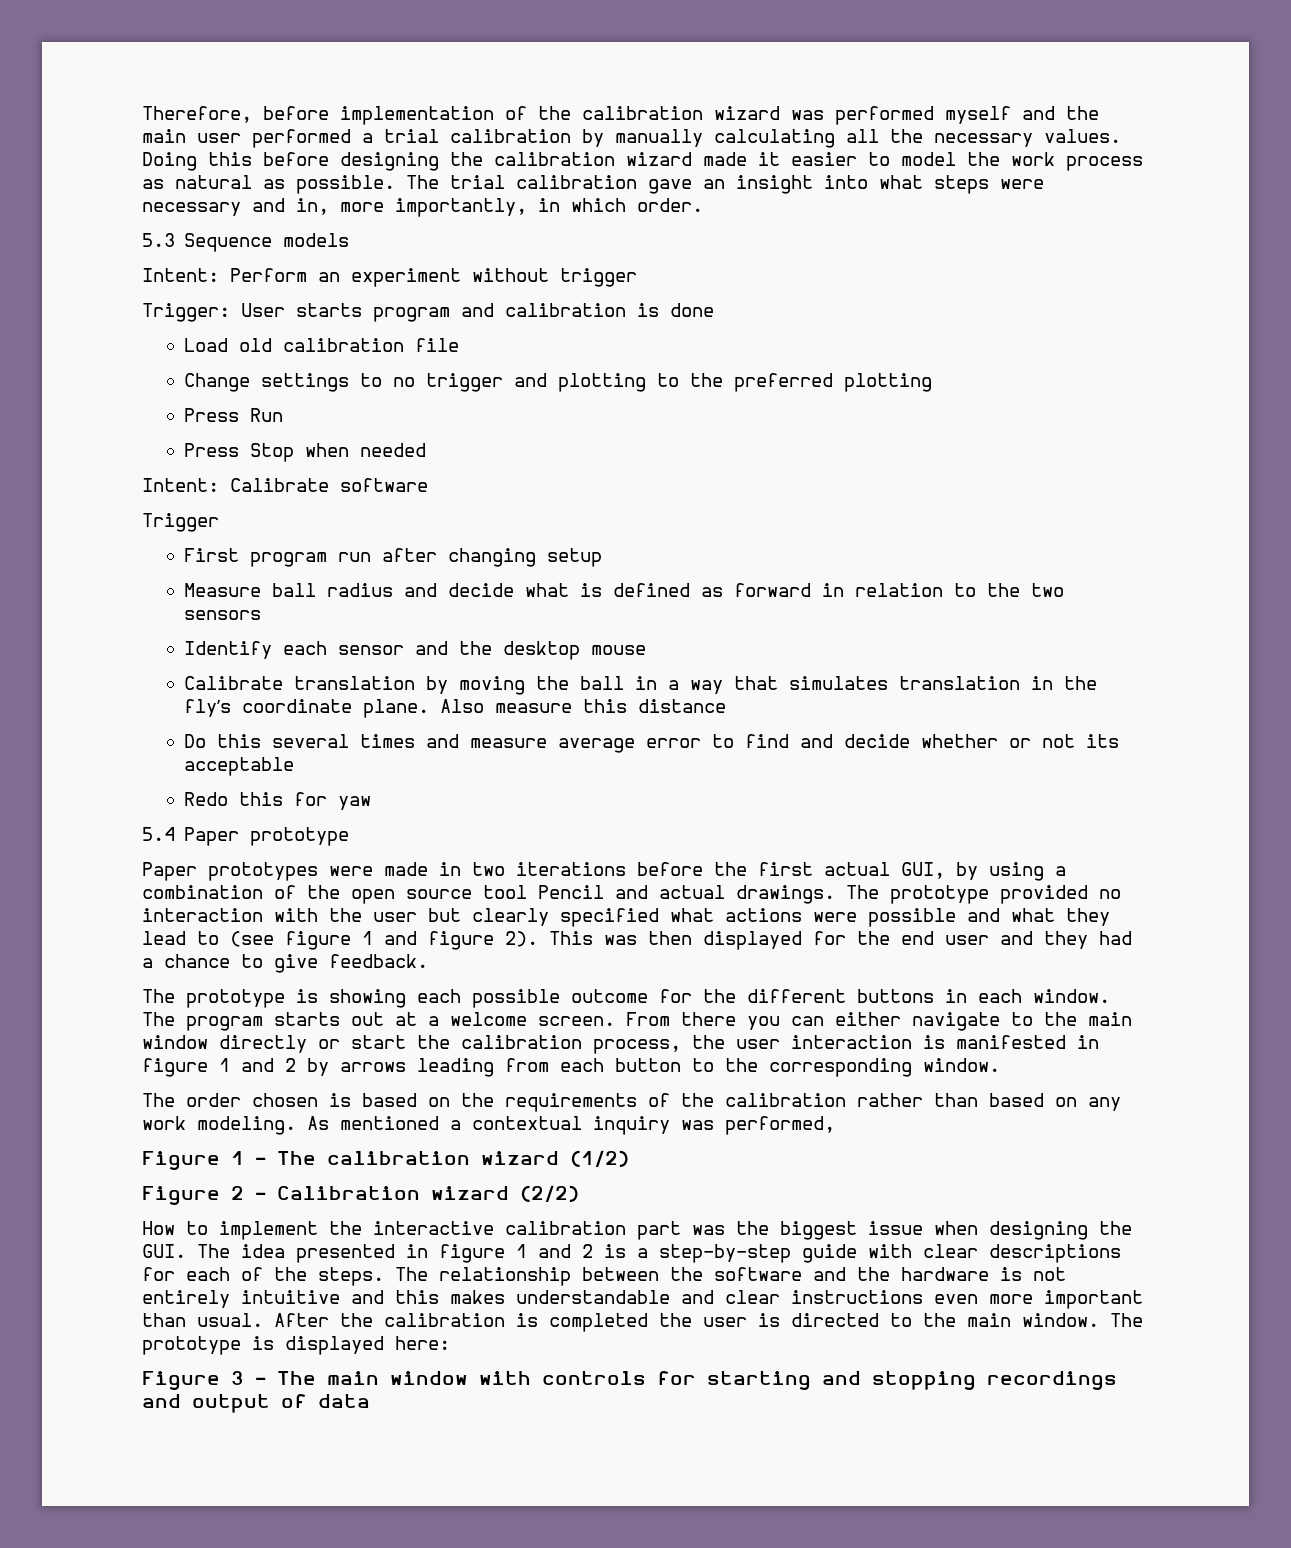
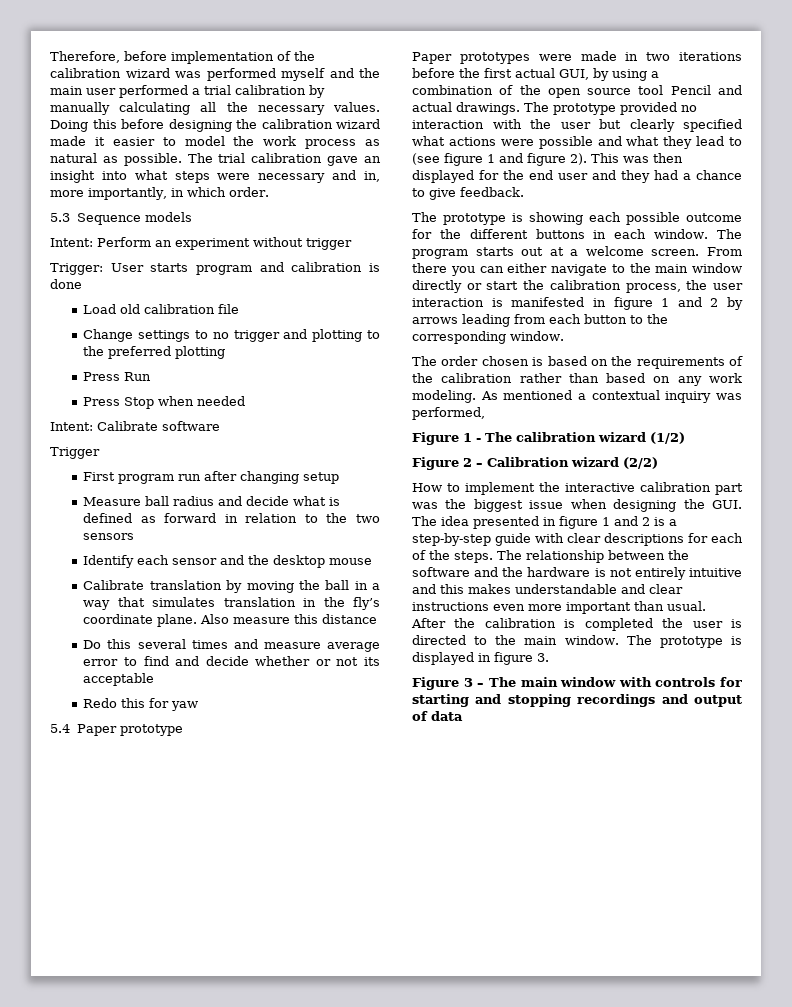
[395,1336,450,1350] here: -> [478,652,549,665] in figure 3.

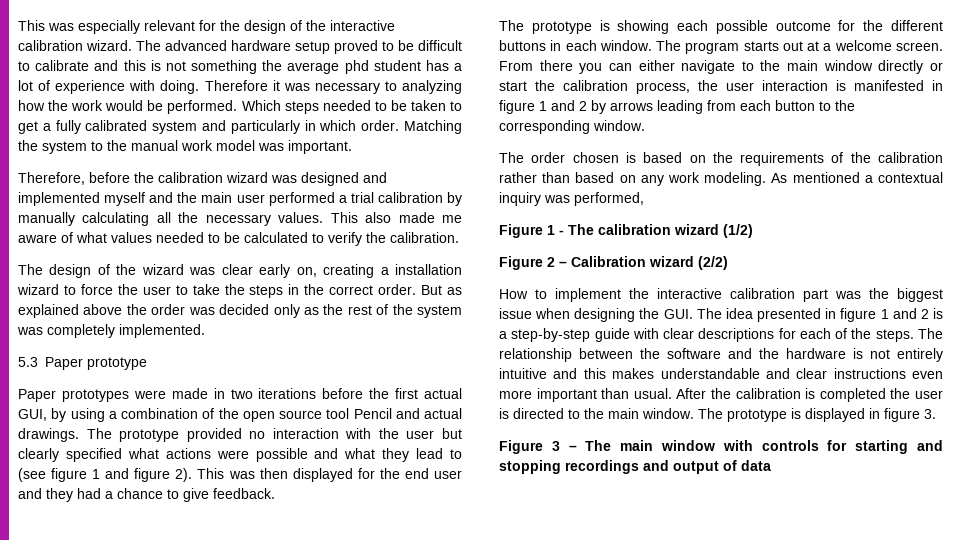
[50,51,291,64] Therefore, before implementation of -> [18,20,395,34] [18,40,462,54] [18,60,463,74] [18,80,463,94] [18,100,462,114] [18,120,463,134] [18,140,352,154] [18,172,130,185] This was especially relevant for the design of the interactive calibration wizard. The advanced hardware setup proved to be difficult to calibrate and this is not something the average phd student has a lot of experience with doing. Therefore it was necessary to analyzing how the work would be performed. Which steps needed to be taken to get a fully calibrated system and particularly in which order. Matching the system to the manual work model was important. // Therefore, before
[206,68,276,81] performed -> [301,172,387,186] [18,192,100,206] designed and implemented
[50,119,380,132] [50,136,380,149] [50,153,381,166] [50,170,380,183] [50,187,269,200] [50,212,192,225] [50,237,352,250] [50,262,380,275] [50,279,82,289] [83,304,240,314] [83,329,380,342] [83,346,226,359] [83,372,152,381] [83,396,246,409] [50,421,220,431] [50,447,100,459] [83,471,340,484] [83,496,341,506] [83,513,380,523] [83,533,135,540] [83,555,373,568] [83,580,380,593] [83,597,380,610] [83,614,378,627] [83,639,380,652] [83,656,380,666] [83,673,155,686] [83,698,199,711] [50,724,70,733] Doing this before designing the calibration wizard made it easier to model the work process as natural as possible. The trial calibration gave an insight into what steps were necessary and in, more importantly, in which order. // 5.3 Sequence models // Intent: Perform an experiment without trigger // Trigger: User starts program and calibration is done // Load old calibration file // Change settings to no trigger and plotting to the preferred plotting // Press Run // Press Stop when needed // Intent: Calibrate software // Trigger // First program run after changing setup // Measure ball radius and decide what is defined as forward in relation to the two sensors // Identify each sensor and the desktop mouse // Calibrate translation by moving the ball in a way that simulates translation in the fly’s coordinate plane. Also measure this distance // Do this several times and measure average error to find and decide whether or not its acceptable // Redo this for yaw // 5.4 -> [330,212,463,223] [18,232,459,246] [18,264,462,278] [17,284,463,298] [18,304,463,318] [17,324,205,338] [18,357,38,367] This also made me aware of what values needed to be calculated to verify the calibration. // The design of the wizard was clear early on, creating a installation wizard to force the user to take the steps in the correct order. But as explained above the order was decided only as the rest of the system was completely implemented. // 5.3

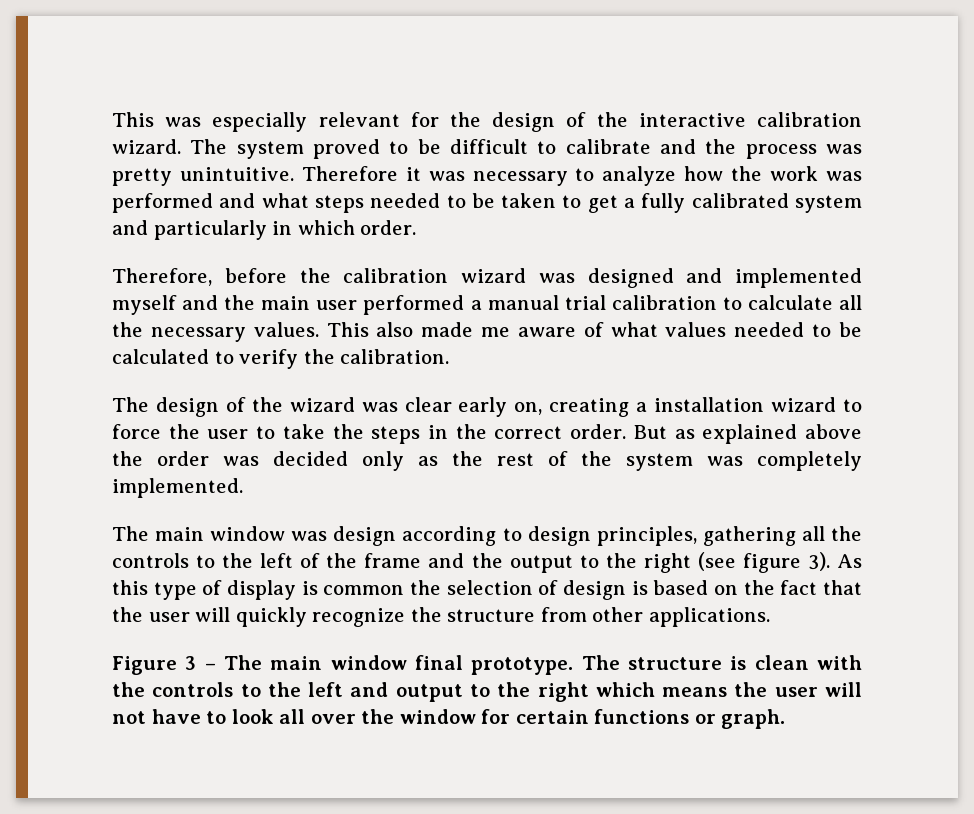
[165,40,330,54] advanced hardware setup -> [236,141,304,159] system
[123,60,463,74] [18,80,200,94] this is not something the average phd student has a lot of experience with doing. -> [705,139,862,159] [112,167,294,186] the process was pretty unintuitive.
[402,80,463,94] analyzing -> [602,166,677,186] analyze
[105,100,281,114] would be performed. Which -> [826,171,862,181] [112,193,309,213] was performed and what
[404,120,463,134] [18,140,352,154] Matching the system to the manual work model was important. -> (417, 227) none
(347, 199) none -> [487,295,559,310] manual
[447,192,463,206] [18,212,150,226] by manually calculating -> [722,295,833,310] to calculate
[18,357,147,370] [18,388,462,402] [18,408,462,422] [18,428,462,442] [18,448,462,462] [18,468,463,482] [18,488,275,502] [499,20,943,34] [499,40,943,54] [499,60,943,74] [499,80,943,94] [499,100,855,114] [499,120,645,134] [499,152,943,166] [499,172,943,186] [499,192,644,206] [499,224,753,238] [499,256,728,270] [499,288,943,302] [499,308,943,322] [499,328,943,342] [499,348,943,362] [499,368,943,379] [499,388,943,402] [499,408,936,422] 5.3 Paper prototype // Paper prototypes were made in two iterations before the first actual GUI, by using a combination of the open source tool Pencil and actual drawings. The prototype provided no interaction with the user but clearly specified what actions were possible and what they lead to (see figure 1 and figure 2). This was then displayed for the end user and they had a chance to give feedback. // The prototype is showing each possible outcome for the different buttons in each window. The program starts out at a welcome screen. From there you can either navigate to the main window directly or start the calibration process, the user interaction is manifested in figure 1 and 2 by arrows leading from each button to the corresponding window. // The order chosen is based on the requirements of the calibration rather than based on any work modeling. As mentioned a contextual inquiry was performed, // Figure 1 - The calibration wizard (1/2) // Figure 2 – Calibration wizard (2/2) // How to implement the interactive calibration part was the biggest issue when designing the GUI. The idea presented in figure 1 and 2 is a step-by-step guide with clear descriptions for each of the steps. The relationship between the software and the hardware is not entirely intuitive and this makes understandable and clear instructions even more important than usual. After the calibration is completed the user is directed to the main window. The prototype is displayed in figure 3. -> [112,526,862,546] [112,552,862,573] [112,580,862,600] [112,607,770,627] The main window was design according to design principles, gathering all the controls to the left of the frame and the output to the right (see figure 3). As this type of display is common the selection of design is based on the fact that the user will quickly recognize the structure from other applications.
[722,440,943,454] [499,460,771,474] with controls for starting and stopping recordings and output of data -> [415,655,863,675] [112,682,863,702] [112,709,786,729] final prototype. The structure is clean with the controls to the left and output to the right which means the user will not have to look all over the window for certain functions or graph.

